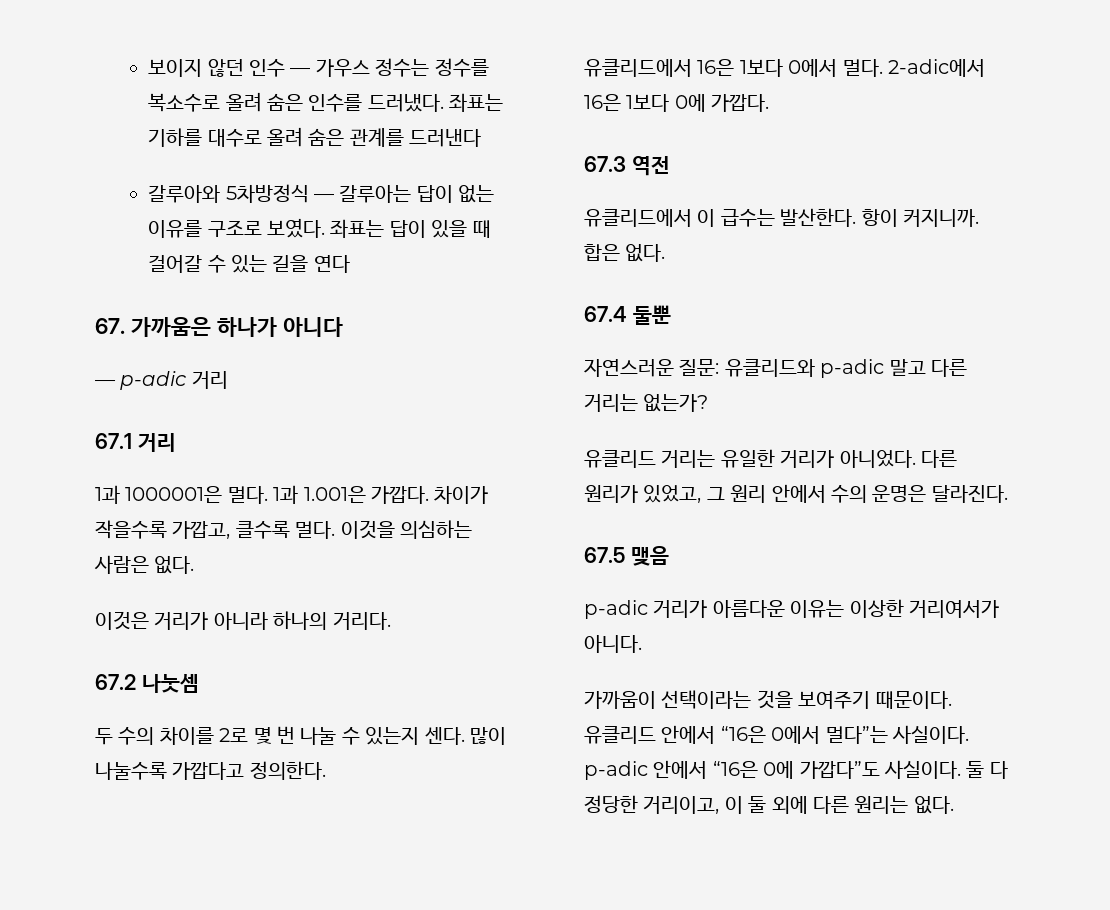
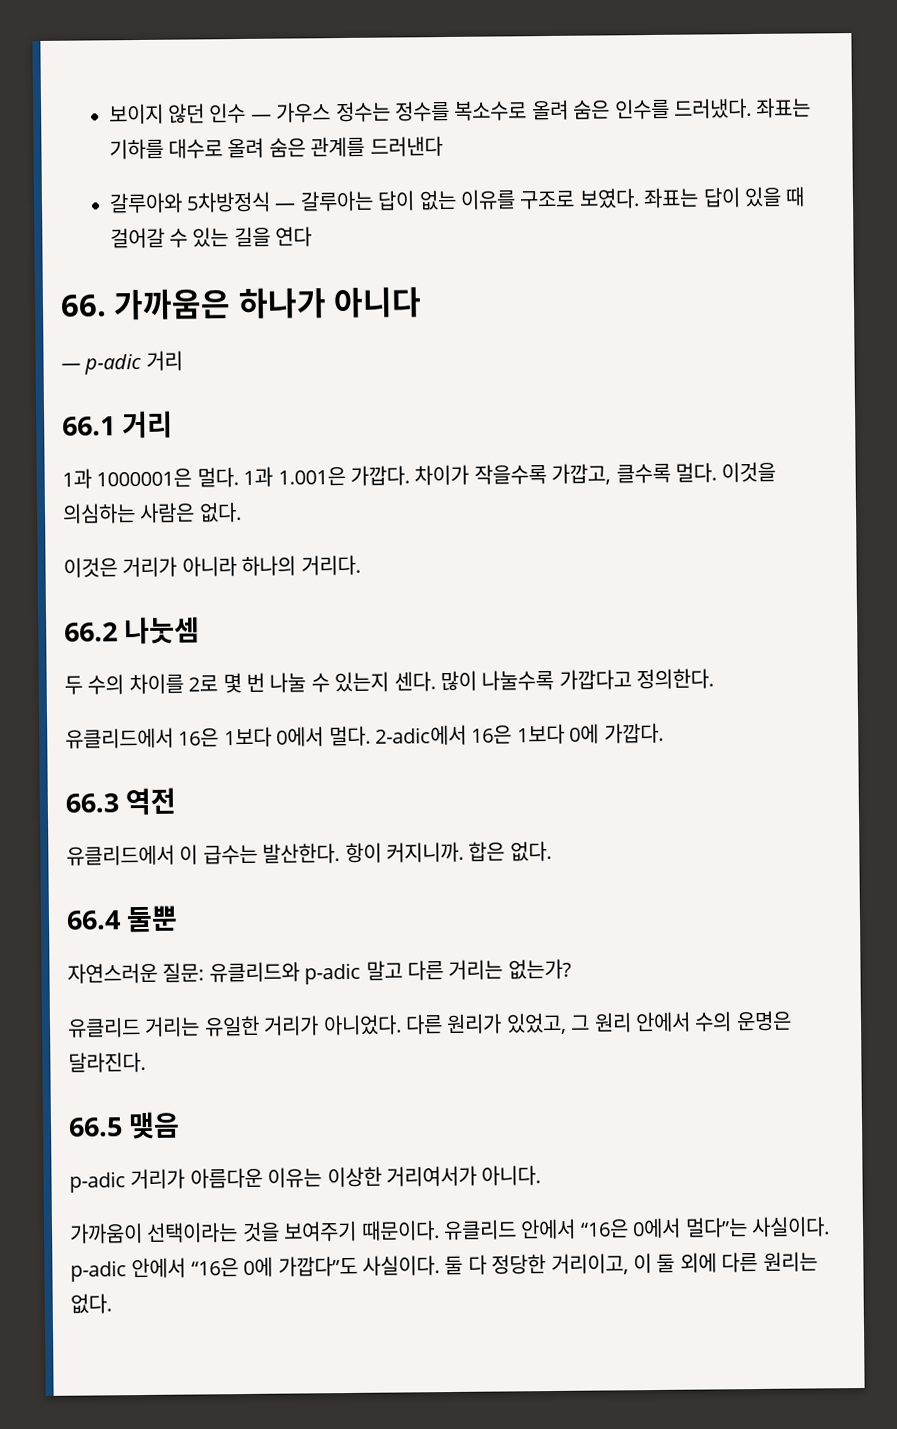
[95,318,125,334] 67. -> [60,294,107,317] 66.
[95,433,132,449] 67.1 -> [62,416,116,436] 66.1
[95,674,136,690] 67.2 -> [64,622,118,642] 66.2
[584,156,626,172] 67.3 -> [65,793,119,813] 66.3
[584,306,627,322] 67.4 -> [66,910,121,930] 66.4
[584,547,625,563] 67.5 -> [68,1117,123,1137] 66.5

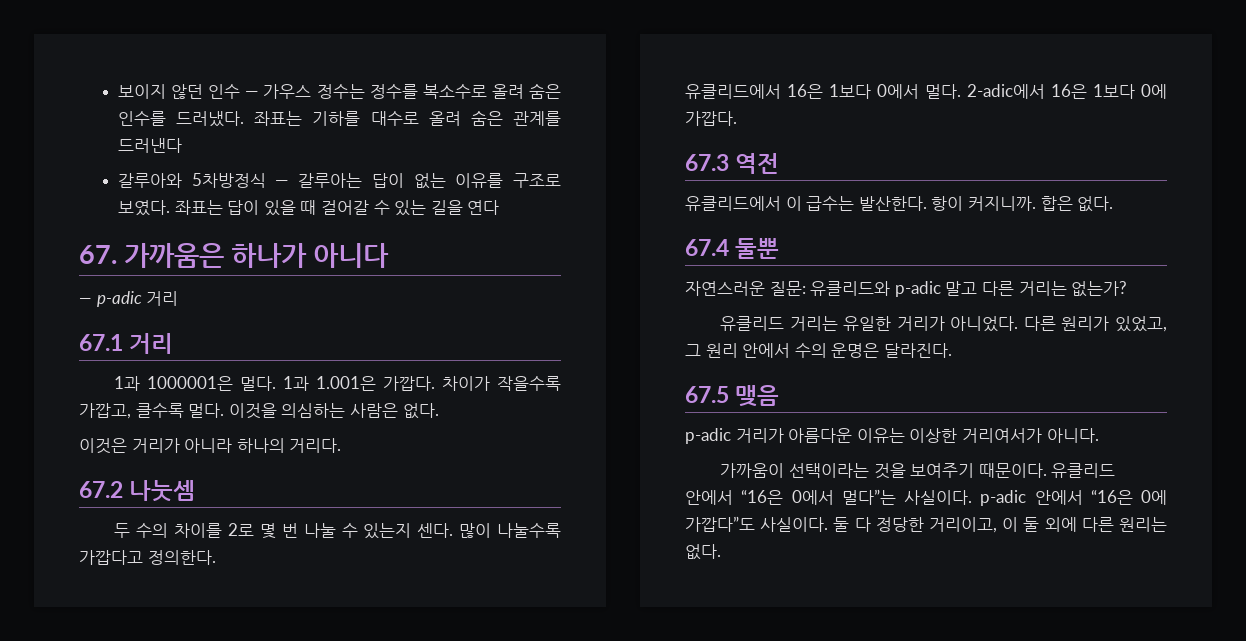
[60,294,107,317] 66. -> [79,245,117,264] 67.
[62,416,116,436] 66.1 -> [79,334,123,351] 67.1
[64,622,118,642] 66.2 -> [79,481,123,498] 67.2
[65,793,119,813] 66.3 -> [685,154,729,171] 67.3
[66,910,121,930] 66.4 -> [685,239,729,256] 67.4
[68,1117,123,1137] 66.5 -> [685,386,729,403] 67.5

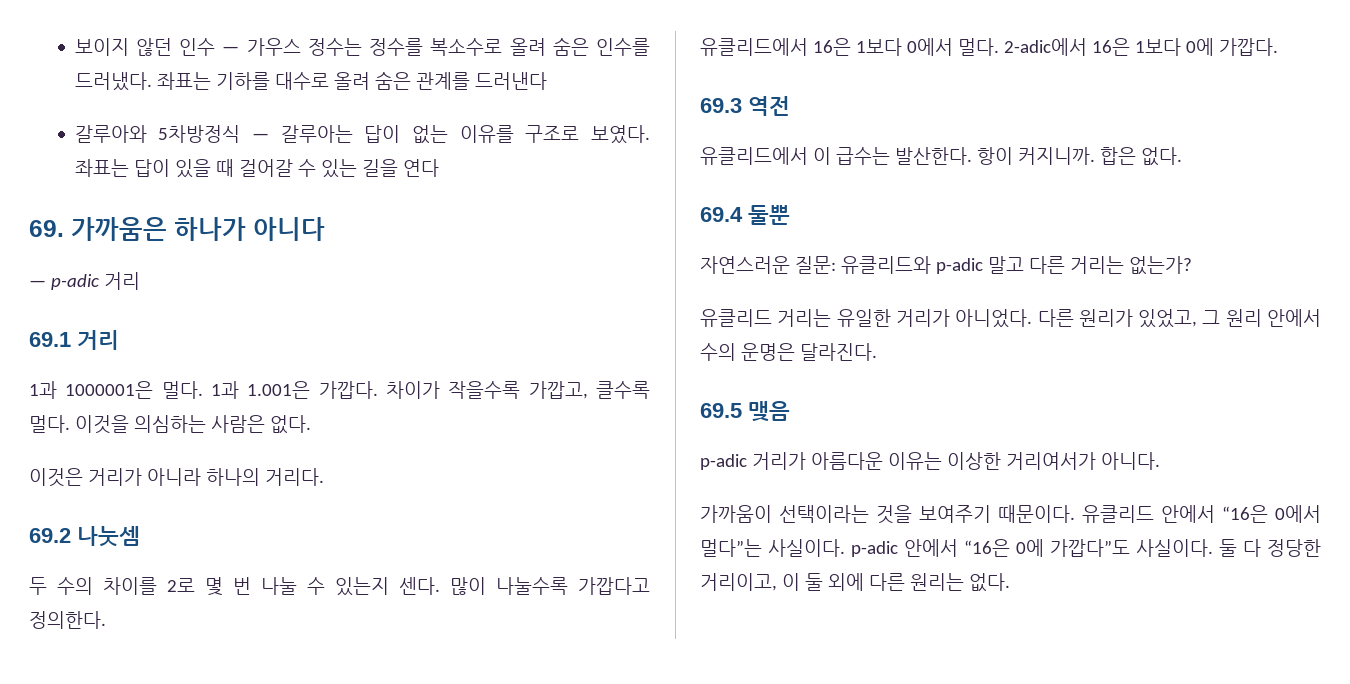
[79,245,117,264] 67. -> [29,220,64,237] 69.
[79,334,123,351] 67.1 -> [29,332,71,347] 69.1
[79,481,123,498] 67.2 -> [29,528,71,543] 69.2
[685,154,729,171] 67.3 -> [700,98,742,113] 69.3
[685,239,729,256] 67.4 -> [700,207,743,222] 69.4
[685,386,729,403] 67.5 -> [700,403,742,418] 69.5

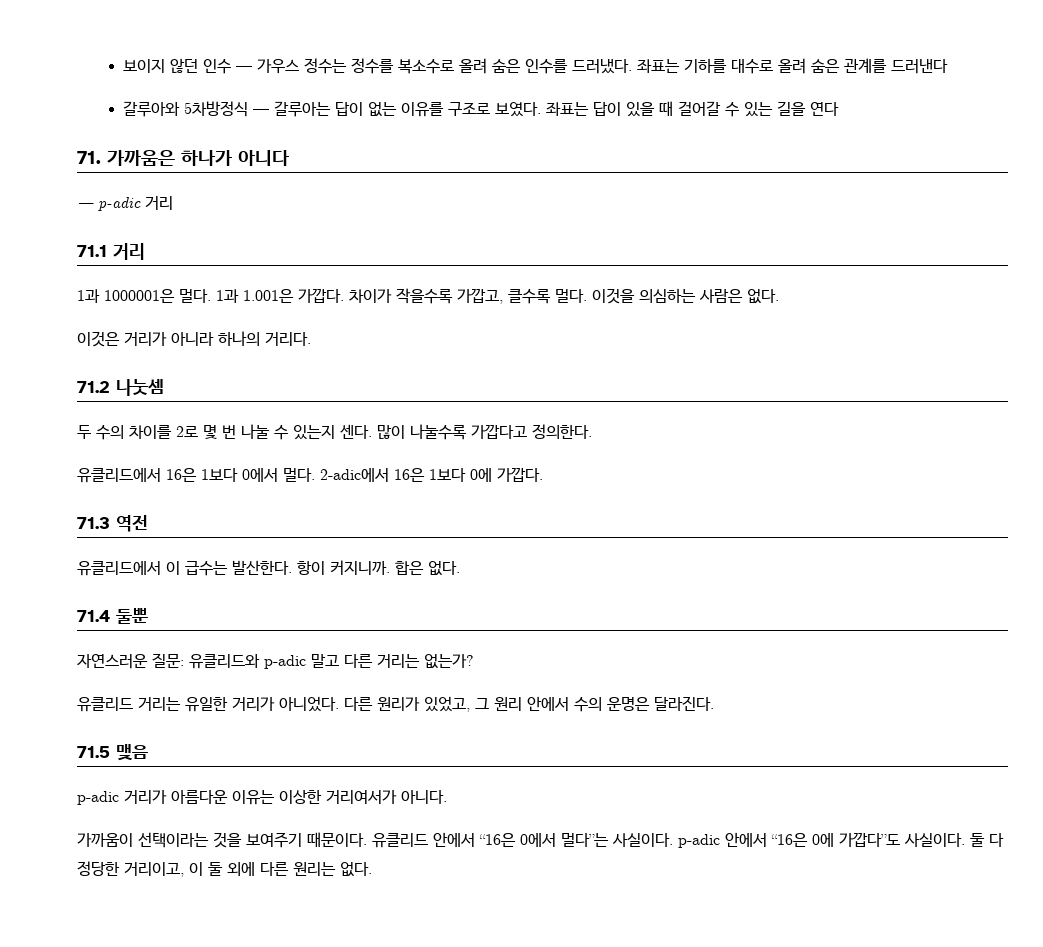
[29,220,64,237] 69. -> [77,151,101,164] 71.
[29,332,71,347] 69.1 -> [77,245,107,257] 71.1
[29,528,71,543] 69.2 -> [77,381,110,393] 71.2
[700,98,742,113] 69.3 -> [77,517,110,529] 71.3
[700,207,743,222] 69.4 -> [77,610,110,622] 71.4
[700,403,742,418] 69.5 -> [77,746,110,758] 71.5

